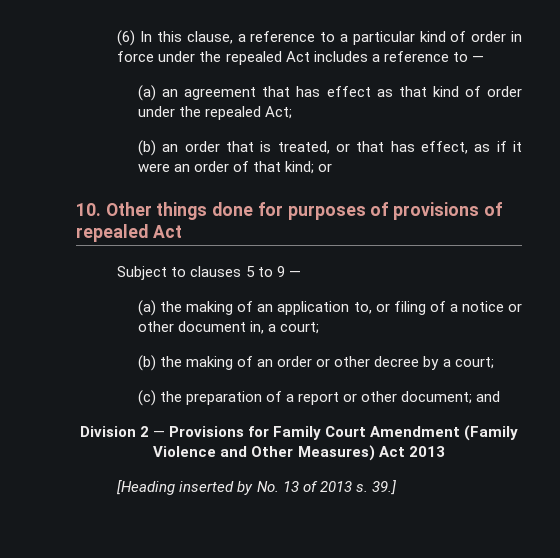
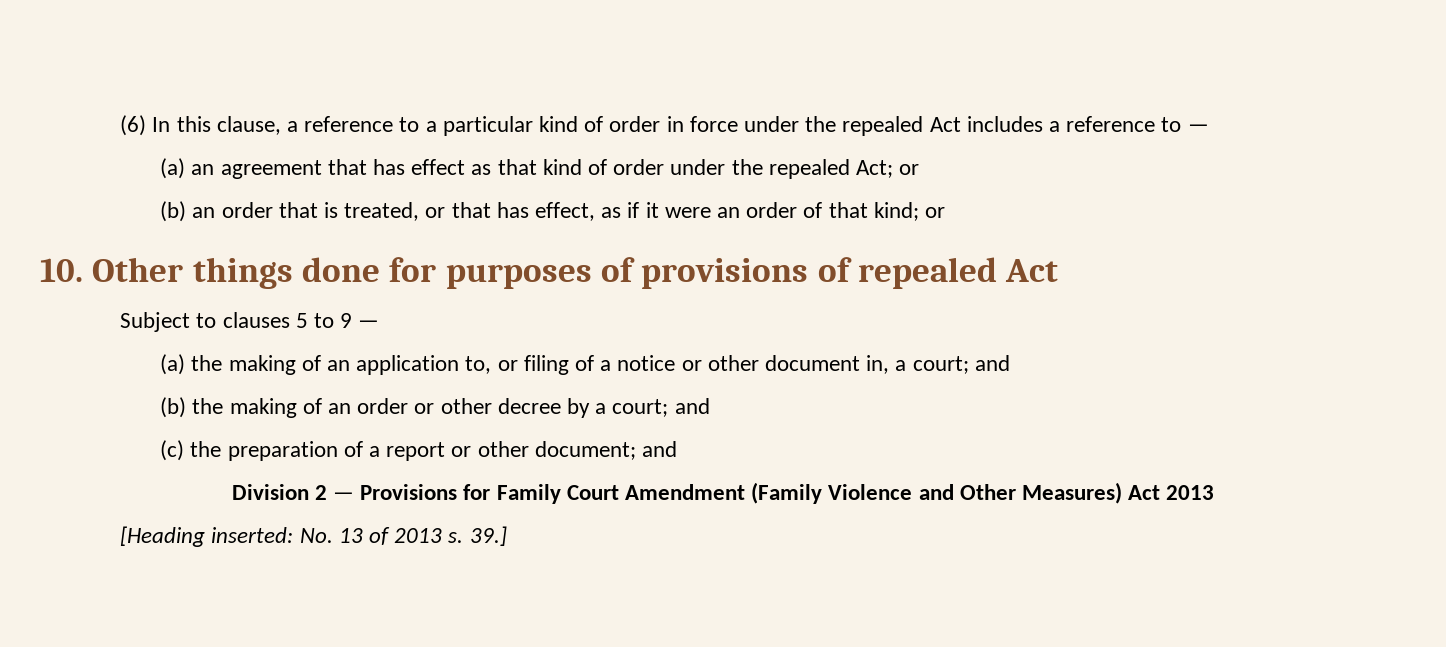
(293, 112) none -> [899,164,920,175] or
(320, 328) none -> [974,355,1010,371] and
(494, 363) none -> [674,398,710,414] and
[179,481,254,495] inserted by -> [211,527,294,543] inserted:

